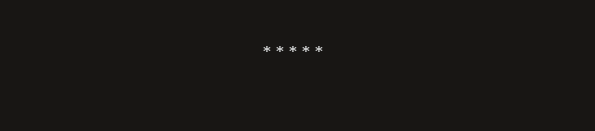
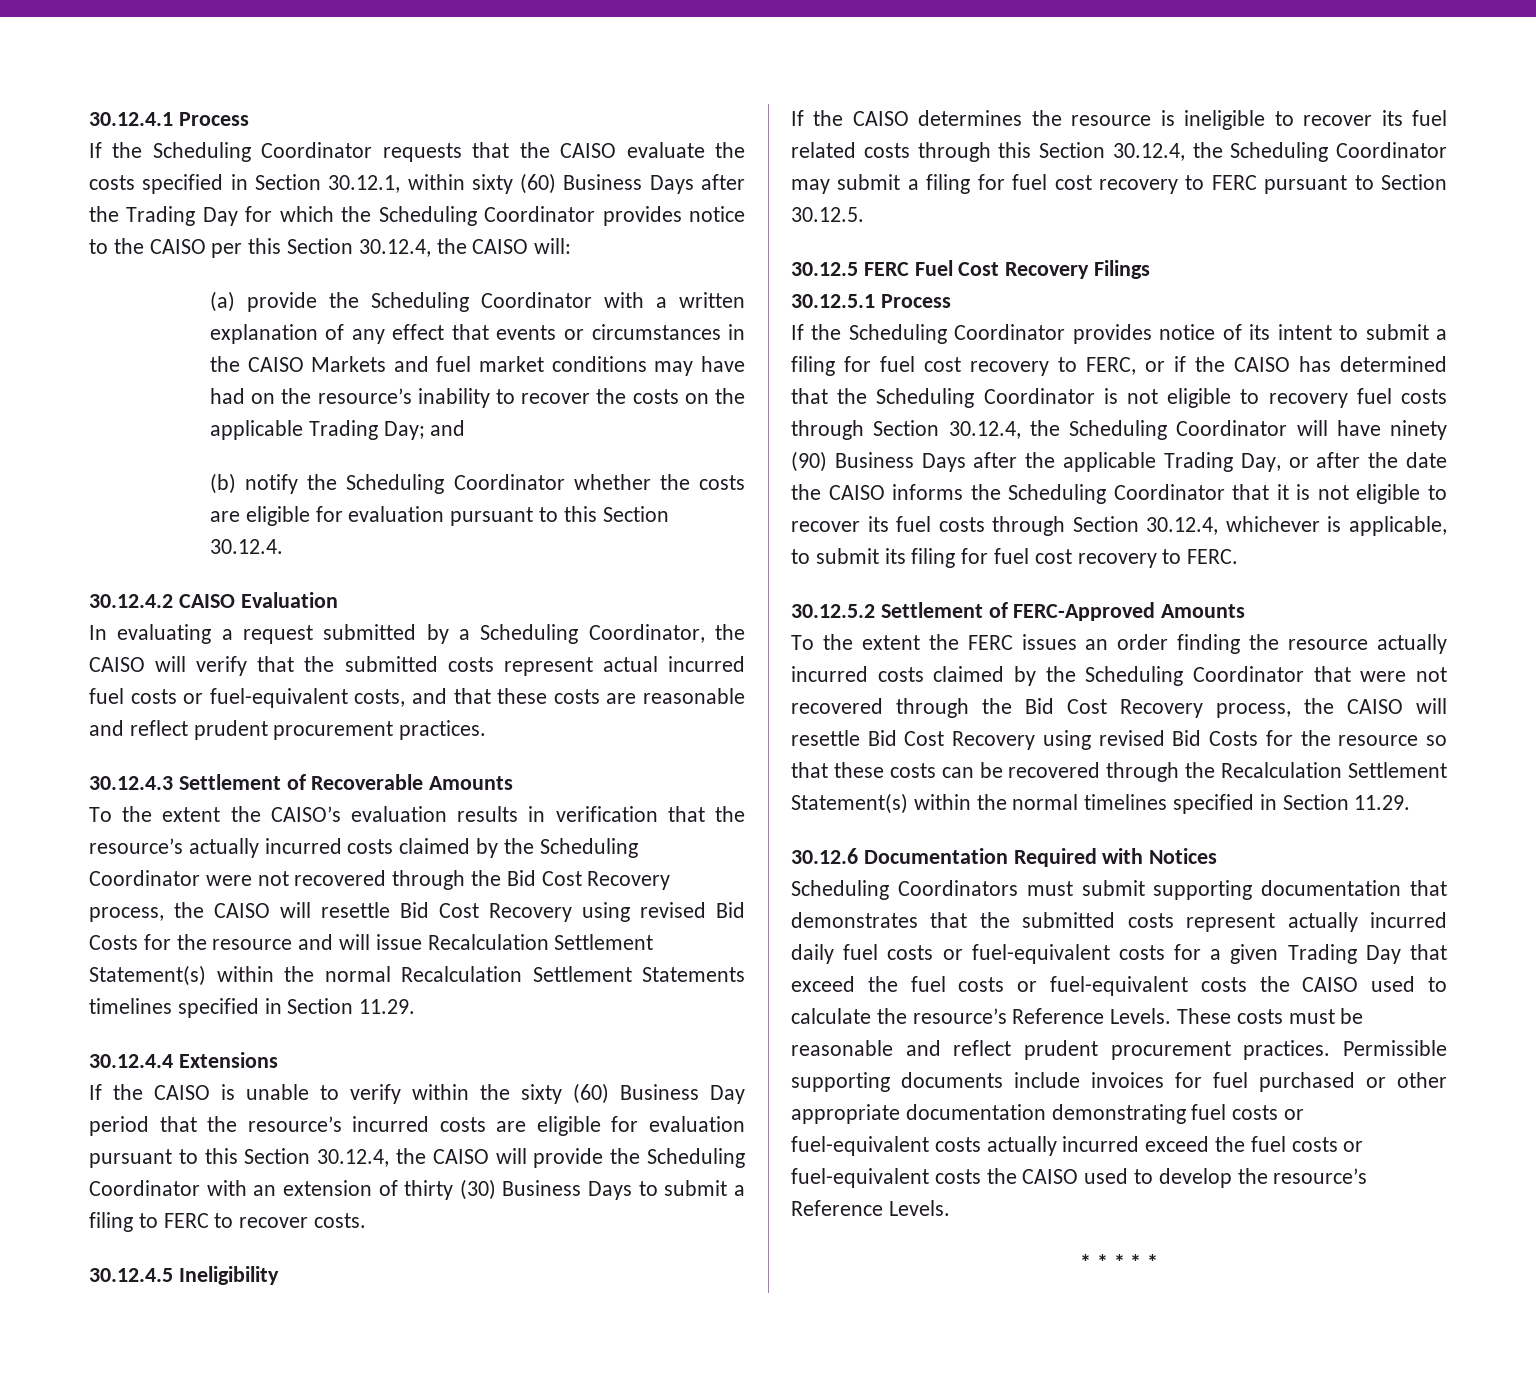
(262, 51) none -> [89,112,249,126] [89,142,746,162] [89,173,745,194] [89,206,746,226] [89,238,572,258] [209,291,745,312] [209,324,745,344] [209,356,745,376] [209,388,745,408] [209,420,466,440] [209,473,745,494] [209,506,669,526] [209,539,283,554] [89,592,338,608] [89,624,745,644] [89,656,745,676] [89,688,746,708] [89,720,487,740] [89,774,514,790] [89,806,745,822] [89,838,638,858] [89,870,671,890] [89,902,745,922] [89,934,654,950] [89,965,745,986] [89,998,416,1018] [89,1052,278,1068] [89,1083,745,1104] [89,1116,745,1136] [89,1148,745,1168] [89,1179,745,1200] [89,1212,367,1232] [89,1266,279,1285] [791,110,1447,130] [791,142,1447,162] [791,174,1447,194] [791,207,864,222] [791,260,1151,279] [791,294,951,308] [791,324,1447,344] [791,356,1447,376] [791,388,1447,408] [791,420,1447,440] [791,451,1447,472] [791,484,1447,504] [791,516,1447,536] [791,548,1239,568] [791,602,1246,621] [791,634,1447,654] [791,666,1447,686] [791,698,1447,718] [791,730,1447,750] [791,762,1447,782] [791,793,1411,814] [791,848,1218,867] [791,880,1447,900] [791,912,1447,932] [791,944,1447,964] [791,976,1447,996] [791,1008,1364,1024] [791,1040,1447,1060] [791,1072,1447,1092] [791,1104,1305,1124] [791,1136,1364,1156] [791,1168,1368,1188] [791,1200,950,1216] 30.12.4.1 Process // If the Scheduling Coordinator requests that the CAISO evaluate the costs specified in Section 30.12.1, within sixty (60) Business Days after the Trading Day for which the Scheduling Coordinator provides notice to the CAISO per this Section 30.12.4, the CAISO will: // (a) provide the Scheduling Coordinator with a written explanation of any effect that events or circumstances in the CAISO Markets and fuel market conditions may have had on the resource’s inability to recover the costs on the applicable Trading Day; and // (b) notify the Scheduling Coordinator whether the costs are eligible for evaluation pursuant to this Section 30.12.4. // 30.12.4.2 CAISO Evaluation // In evaluating a request submitted by a Scheduling Coordinator, the CAISO will verify that the submitted costs represent actual incurred fuel costs or fuel-equivalent costs, and that these costs are reasonable and reflect prudent procurement practices. // 30.12.4.3 Settlement of Recoverable Amounts // To the extent the CAISO’s evaluation results in verification that the resource’s actually incurred costs claimed by the Scheduling Coordinator were not recovered through the Bid Cost Recovery process, the CAISO will resettle Bid Cost Recovery using revised Bid Costs for the resource and will issue Recalculation Settlement Statement(s) within the normal Recalculation Settlement Statements timelines specified in Section 11.29. // 30.12.4.4 Extensions // If the CAISO is unable to verify within the sixty (60) Business Day period that the resource’s incurred costs are eligible for evaluation pursuant to this Section 30.12.4, the CAISO will provide the Scheduling Coordinator with an extension of thirty (30) Business Days to submit a filing to FERC to recover costs. // 30.12.4.5 Ineligibility // If the CAISO determines the resource is ineligible to recover its fuel related costs through this Section 30.12.4, the Scheduling Coordinator may submit a filing for fuel cost recovery to FERC pursuant to Section 30.12.5. // 30.12.5 FERC Fuel Cost Recovery Filings // 30.12.5.1 Process // If the Scheduling Coordinator provides notice of its intent to submit a filing for fuel cost recovery to FERC, or if the CAISO has determined that the Scheduling Coordinator is not eligible to recovery fuel costs through Section 30.12.4, the Scheduling Coordinator will have ninety (90) Business Days after the applicable Trading Day, or after the date the CAISO informs the Scheduling Coordinator that it is not eligible to recover its fuel costs through Section 30.12.4, whichever is applicable, to submit its filing for fuel cost recovery to FERC. // 30.12.5.2 Settlement of FERC-Approved Amounts // To the extent the FERC issues an order finding the resource actually incurred costs claimed by the Scheduling Coordinator that were not recovered through the Bid Cost Recovery process, the CAISO will resettle Bid Cost Recovery using revised Bid Costs for the resource so that these costs can be recovered through the Recalculation Settlement Statement(s) within the normal timelines specified in Section 11.29. // 30.12.6 Documentation Required with Notices // Scheduling Coordinators must submit supporting documentation that demonstrates that the submitted costs represent actually incurred daily fuel costs or fuel-equivalent costs for a given Trading Day that exceed the fuel costs or fuel-equivalent costs the CAISO used to calculate the resource’s Reference Levels. These costs must be reasonable and reflect prudent procurement practices. Permissible supporting documents include invoices for fuel purchased or other appropriate documentation demonstrating fuel costs or fuel-equivalent costs actually incurred exceed the fuel costs or fuel-equivalent costs the CAISO used to develop the resource’s Reference Levels. //

